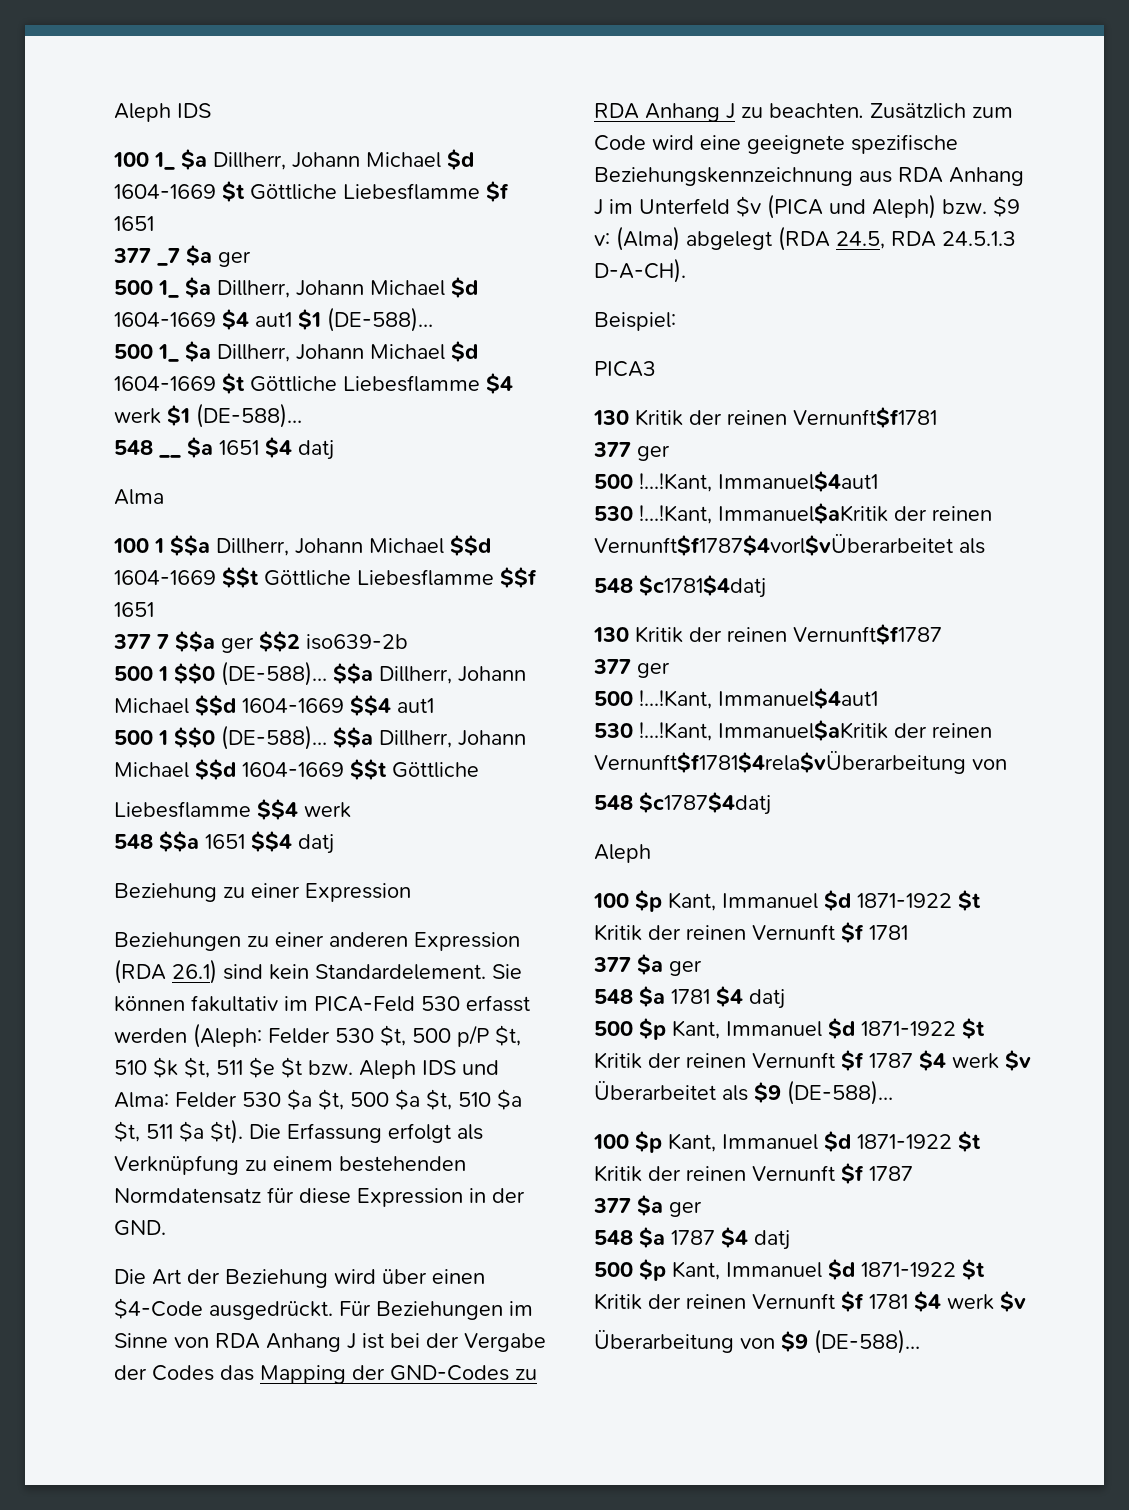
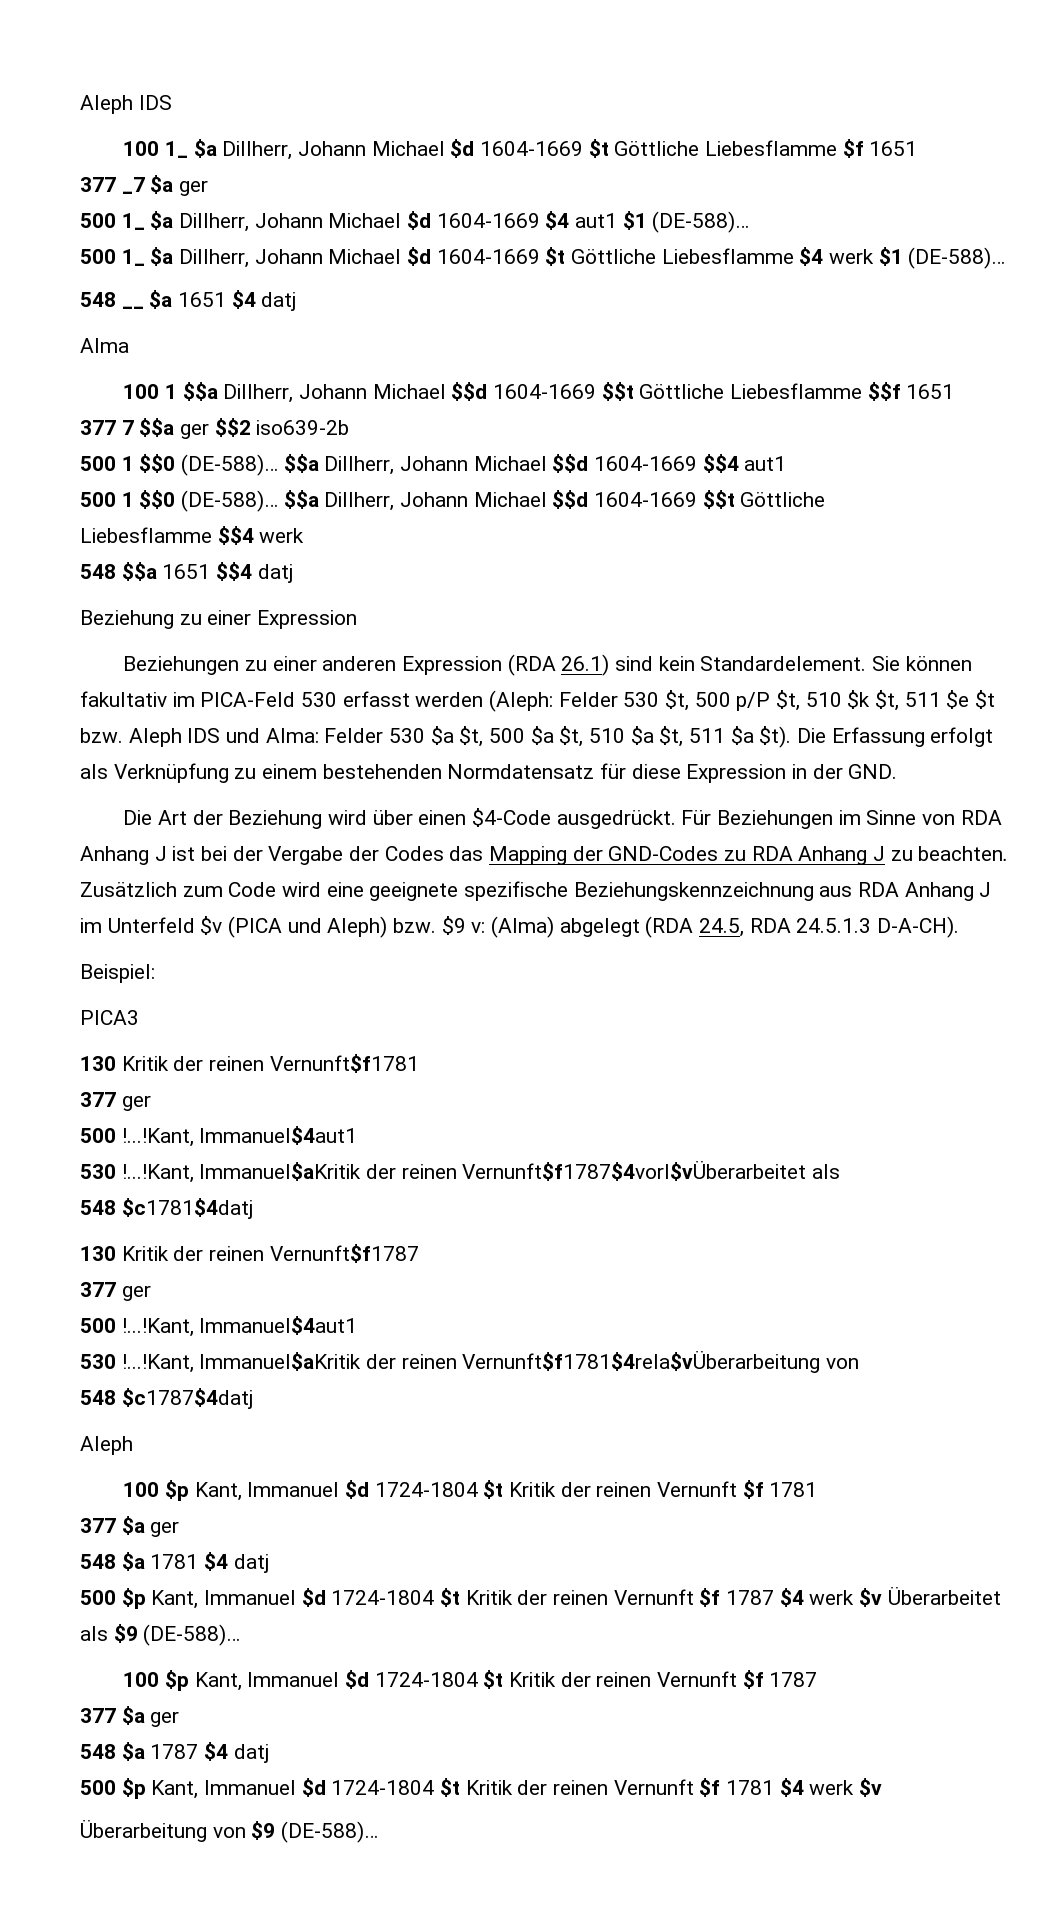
[857,893,952,908] 1871-1922 -> [374,1482,478,1497] 1724-1804
[861,1021,956,1036] 1871-1922 -> [331,1590,435,1605] 1724-1804
[857,1134,952,1149] 1871-1922 -> [374,1672,478,1687] 1724-1804
[861,1262,956,1277] 1871-1922 -> [331,1780,435,1795] 1724-1804

